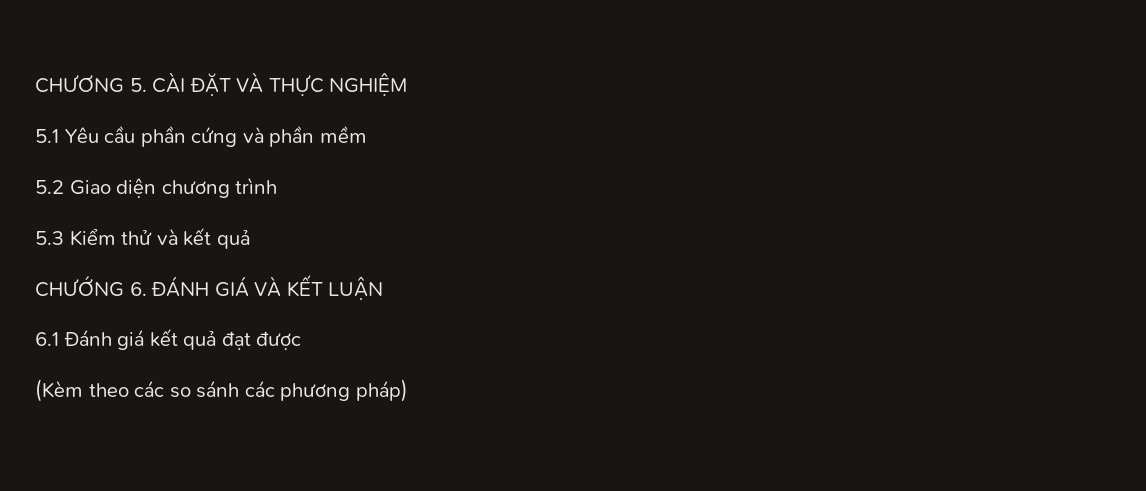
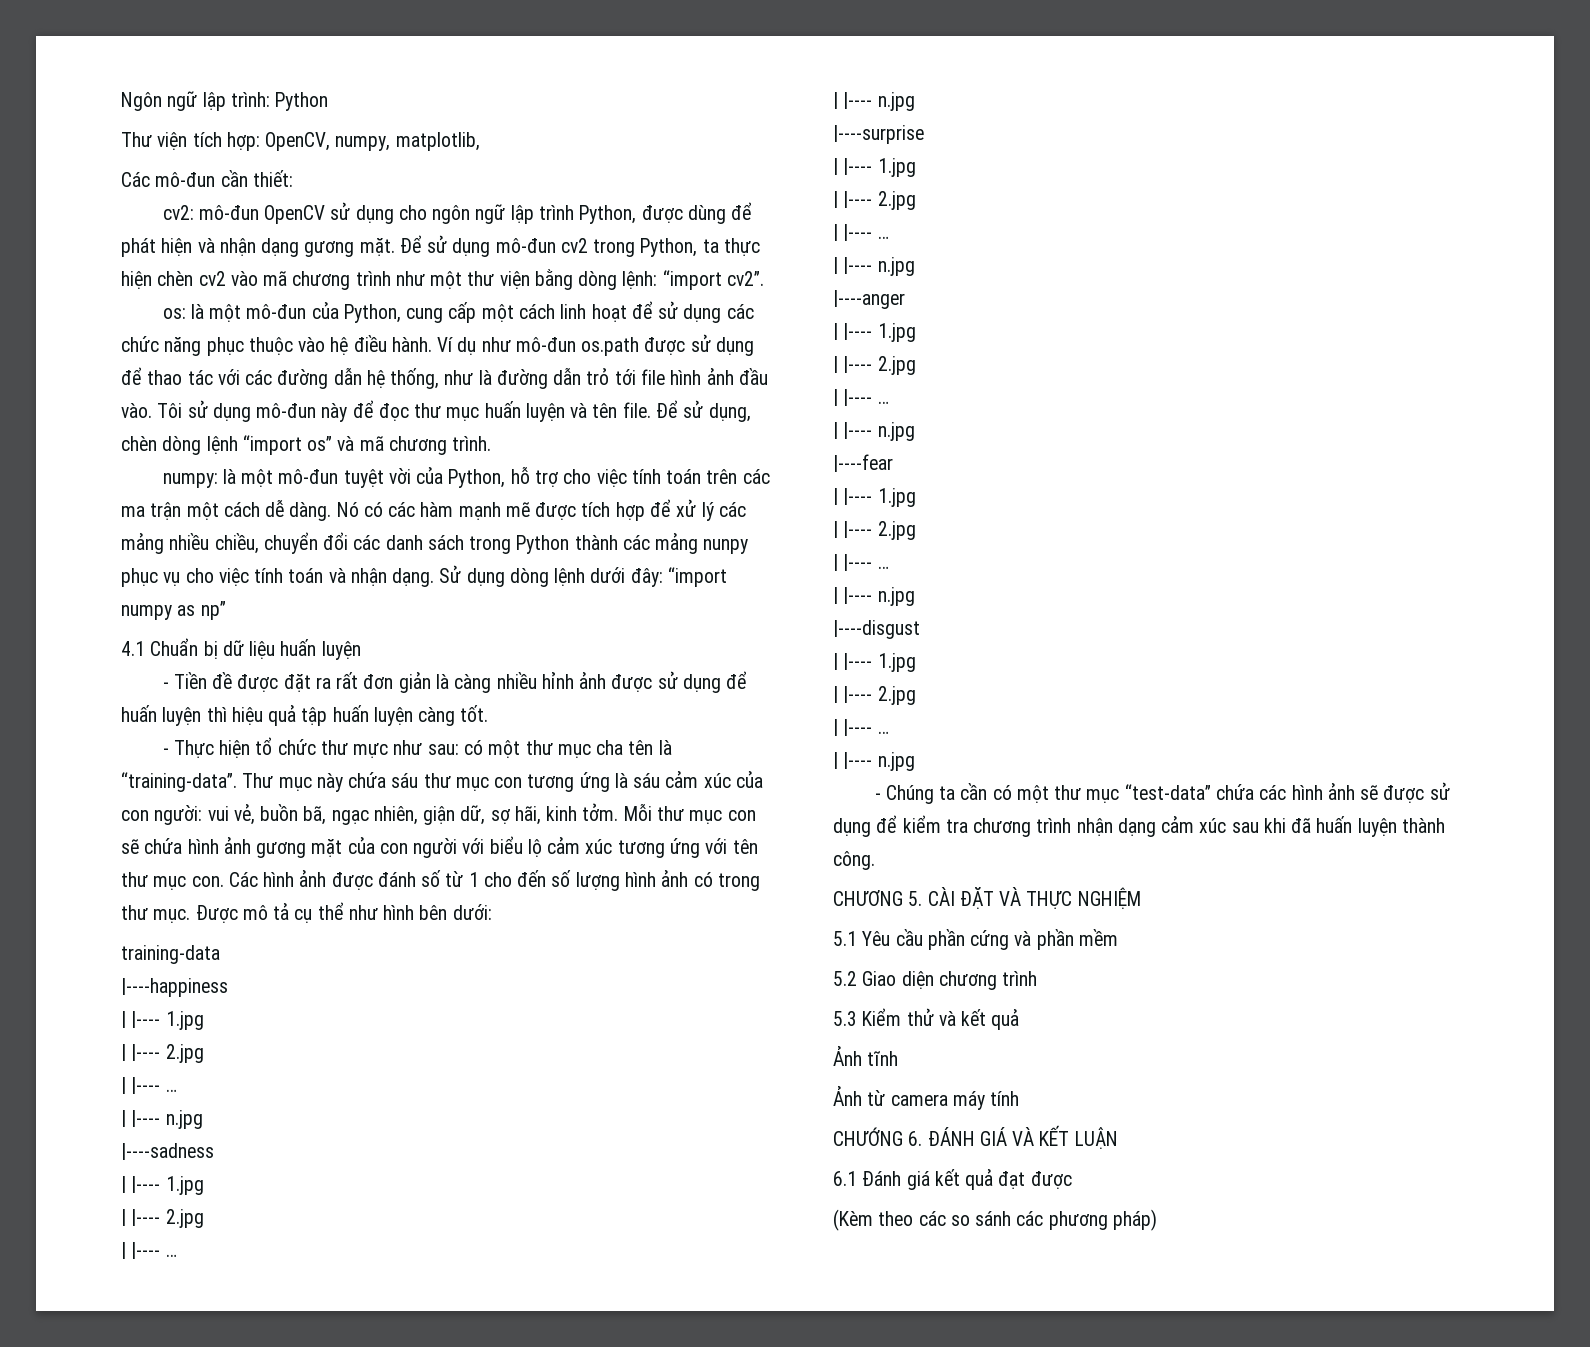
(35, 84) none -> [121,91,329,111] [121,132,480,151] [121,170,293,187] [162,202,753,224] [121,235,760,257] [121,269,764,290] [162,301,754,323] [121,334,754,356] [121,367,768,389] [121,400,751,422] [121,435,492,455] [162,466,770,488] [121,499,746,521] [121,532,749,554] [121,565,727,587] [121,601,226,620] [121,638,361,660] [162,671,748,693] [121,705,489,726] [162,737,672,758] [121,771,763,792] [121,803,756,825] [121,836,758,858] [121,870,760,891] [121,902,492,923] [121,945,220,964] [121,978,228,997] [121,1011,204,1030] [121,1044,204,1063] [121,1077,177,1094] [121,1110,203,1129] [121,1143,214,1160] [121,1176,204,1195] [121,1209,204,1228] [121,1242,177,1259] [833,92,915,111] [833,125,924,144] [833,158,916,177] [833,191,916,210] [833,224,889,241] [833,257,915,276] [833,290,905,309] [833,323,916,342] [833,356,916,375] [833,389,889,406] [833,422,915,441] [833,454,893,472] [833,488,916,507] [833,521,916,540] [833,554,889,571] [833,587,915,606] [833,620,920,639] [833,653,916,672] [833,686,916,705] [833,719,889,736] [833,752,915,771] [874,782,1450,804] [833,815,1445,837] [833,851,875,870] Ngôn ngữ lập trình: Python // Thư viện tích hợp: OpenCV, numpy, matplotlib, // Các mô-đun cần thiết: // cv2: mô-đun OpenCV sử dụng cho ngôn ngữ lập trình Python, được dùng để phát hiện và nhận dạng gương mặt. Để sử dụng mô-đun cv2 trong Python, ta thực hiện chèn cv2 vào mã chương trình như một thư viện bằng dòng lệnh: “import cv2”. // os: là một mô-đun của Python, cung cấp một cách linh hoạt để sử dụng các chức năng phục thuộc vào hệ điều hành. Ví dụ như mô-đun os.path được sử dụng để thao tác với các đường dẫn hệ thống, như là đường dẫn trỏ tới file hình ảnh đầu vào. Tôi sử dụng mô-đun này để đọc thư mục huấn luyện và tên file. Để sử dụng, chèn dòng lệnh “import os” và mã chương trình. // numpy: là một mô-đun tuyệt vời của Python, hỗ trợ cho việc tính toán trên các ma trận một cách dễ dàng. Nó có các hàm mạnh mẽ được tích hợp để xử lý các mảng nhiều chiều, chuyển đổi các danh sách trong Python thành các mảng nunpy phục vụ cho việc tính toán và nhận dạng. Sử dụng dòng lệnh dưới đây: “import numpy as np” // 4.1 Chuẩn bị dữ liệu huấn luyện // - Tiền đề được đặt ra rất đơn giản là càng nhiều hỉnh ảnh được sử dụng để huấn luyện thì hiệu quả tập huấn luyện càng tốt. // - Thực hiện tổ chức thư mực như sau: có một thư mục cha tên là “training-data”. Thư mục này chứa sáu thư mục con tương ứng là sáu cảm xúc của con người: vui vẻ, buồn bã, ngạc nhiên, giận dữ, sợ hãi, kinh tởm. Mỗi thư mục con sẽ chứa hình ảnh gương mặt của con người với biểu lộ cảm xúc tương ứng với tên thư mục con. Các hình ảnh được đánh số từ 1 cho đến số lượng hình ảnh có trong thư mục. Được mô tả cụ thể như hình bên dưới: // training-data // |----happiness // | |---- 1.jpg // | |---- 2.jpg // | |---- … // | |---- n.jpg // |----sadness // | |---- 1.jpg // | |---- 2.jpg // | |---- … // | |---- n.jpg // |----surprise // | |---- 1.jpg // | |---- 2.jpg // | |---- … // | |---- n.jpg // |----anger // | |---- 1.jpg // | |---- 2.jpg // | |---- … // | |---- n.jpg // |----fear // | |---- 1.jpg // | |---- 2.jpg // | |---- … // | |---- n.jpg // |----disgust // | |---- 1.jpg // | |---- 2.jpg // | |---- … // | |---- n.jpg // - Chúng ta cần có một thư mục “test-data” chứa các hình ảnh sẽ được sử dụng để kiểm tra chương trình nhận dạng cảm xúc sau khi đã huấn luyện thành công. //
(250, 239) none -> [833,1045,899,1066] [833,1085,1020,1110] // Ảnh tĩnh // Ảnh từ camera máy tính

